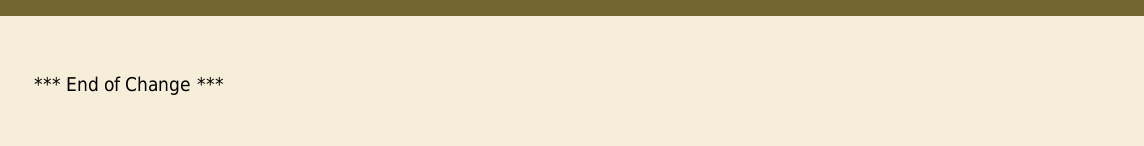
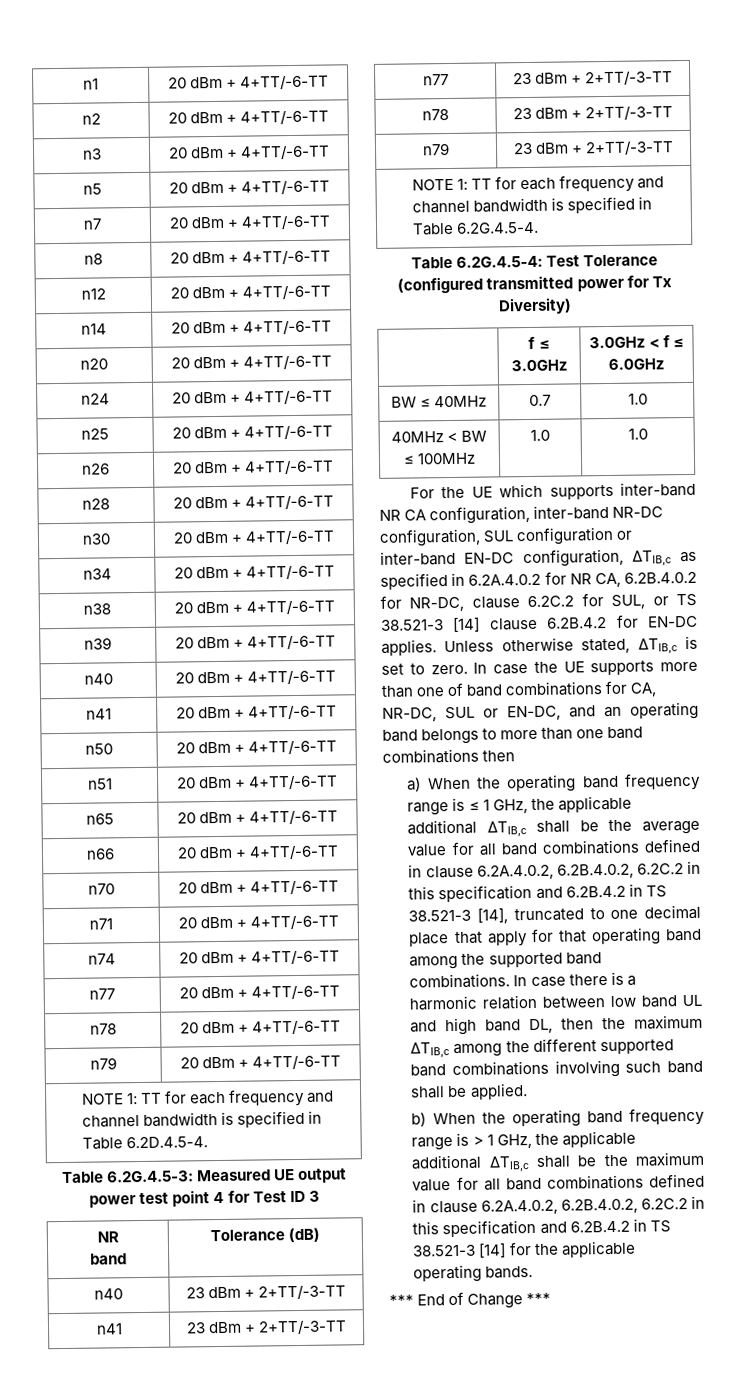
(34, 83) none -> [83,78,99,90] [167,74,330,90] [81,113,101,125] [167,109,330,125] [81,148,102,160] [167,144,331,160] [82,183,102,195] [168,179,331,195] [83,218,102,230] [168,214,332,230] [83,253,103,265] [169,249,332,265] [80,288,106,300] [169,284,332,300] [81,323,107,335] [170,319,333,335] [80,358,108,370] [170,354,333,370] [80,393,110,405] [171,389,334,405] [81,428,109,440] [171,424,334,440] [82,463,110,475] [172,459,335,475] [82,498,110,510] [172,494,335,510] [82,533,111,545] [172,529,336,545] [82,568,112,580] [173,564,336,580] [83,603,111,615] [173,599,336,615] [84,637,112,650] [174,634,337,650] [83,673,113,685] [174,669,337,685] [86,708,112,720] [175,704,338,720] [85,743,113,755] [175,739,338,755] [87,778,113,790] [176,774,339,790] [86,813,114,825] [176,809,339,825] [86,848,115,860] [176,844,340,860] [87,883,115,895] [177,879,340,895] [89,918,113,930] [177,914,340,930] [88,953,116,965] [178,949,341,965] [89,988,115,1000] [178,984,341,1000] [89,1023,117,1035] [179,1019,342,1035] [89,1057,117,1070] [179,1054,342,1070] [81,1088,335,1107] [81,1110,322,1128] [81,1136,208,1150] [61,1168,348,1184] [89,1190,320,1208] [96,1231,119,1243] [90,1253,127,1265] [209,1227,321,1243] [94,1288,123,1300] [185,1284,347,1300] [95,1323,123,1335] [185,1319,348,1335] [422,73,449,86] [512,70,674,86] [422,108,449,121] [512,105,674,121] [422,142,450,156] [512,140,675,156] [411,174,665,193] [411,196,652,214] [411,221,539,236] [410,254,659,269] [397,275,672,294] [498,297,572,315] [528,336,550,349] [510,359,568,372] [588,335,685,349] [608,358,665,370] [390,395,488,408] [529,394,551,406] [627,393,648,405] [390,430,488,443] [402,452,477,465] [530,429,550,441] [627,428,648,440] [409,481,696,500] [379,504,664,525] [379,526,634,547] [380,548,697,568] [380,571,697,590] [380,593,698,612] [381,614,698,632] [381,635,698,656] [381,660,698,676] [381,680,658,698] [382,701,699,722] [382,726,644,745] [382,748,516,764] [407,772,701,793] [407,795,632,816] [407,819,700,837] [407,838,701,857] [408,860,701,880] [408,883,667,903] [408,904,701,924] [409,927,702,947] [409,952,602,970] [409,971,636,989] [409,994,702,1011] [410,1014,703,1036] [410,1038,674,1058] [410,1059,703,1078] [410,1083,528,1100] [411,1107,705,1128] [411,1130,636,1151] [411,1151,705,1172] [412,1173,705,1192] [412,1195,705,1215] [412,1218,671,1238] [412,1240,636,1258] [413,1264,534,1283] n1 | 20 dBm + 4+TT/-6-TT // n2 | 20 dBm + 4+TT/-6-TT // n3 | 20 dBm + 4+TT/-6-TT // n5 | 20 dBm + 4+TT/-6-TT // n7 | 20 dBm + 4+TT/-6-TT // n8 | 20 dBm + 4+TT/-6-TT // n12 | 20 dBm + 4+TT/-6-TT // n14 | 20 dBm + 4+TT/-6-TT // n20 | 20 dBm + 4+TT/-6-TT // n24 | 20 dBm + 4+TT/-6-TT // n25 | 20 dBm + 4+TT/-6-TT // n26 | 20 dBm + 4+TT/-6-TT // n28 | 20 dBm + 4+TT/-6-TT // n30 | 20 dBm + 4+TT/-6-TT // n34 | 20 dBm + 4+TT/-6-TT // n38 | 20 dBm + 4+TT/-6-TT // n39 | 20 dBm + 4+TT/-6-TT // n40 | 20 dBm + 4+TT/-6-TT // n41 | 20 dBm + 4+TT/-6-TT // n50 | 20 dBm + 4+TT/-6-TT // n51 | 20 dBm + 4+TT/-6-TT // n65 | 20 dBm + 4+TT/-6-TT // n66 | 20 dBm + 4+TT/-6-TT // n70 | 20 dBm + 4+TT/-6-TT // n71 | 20 dBm + 4+TT/-6-TT // n74 | 20 dBm + 4+TT/-6-TT // n77 | 20 dBm + 4+TT/-6-TT // n78 | 20 dBm + 4+TT/-6-TT // n79 | 20 dBm + 4+TT/-6-TT // NOTE 1: TT for each frequency and channel bandwidth is specified in Table 6.2D.4.5-4. // Table 6.2G.4.5-3: Measured UE output power test point 4 for Test ID 3 // NR // band | Tolerance (dB) // n40 | 23 dBm + 2+TT/-3-TT // n41 | 23 dBm + 2+TT/-3-TT // n77 | 23 dBm + 2+TT/-3-TT // n78 | 23 dBm + 2+TT/-3-TT // n79 | 23 dBm + 2+TT/-3-TT // NOTE 1: TT for each frequency and channel bandwidth is specified in Table 6.2G.4.5-4. // Table 6.2G.4.5-4: Test Tolerance (configured transmitted power for Tx Diversity) // | f ≤ 3.0GHz | 3.0GHz < f ≤ 6.0GHz // BW ≤ 40MHz | 0.7 | 1.0 // 40MHz < BW ≤ 100MHz | 1.0 | 1.0 // For the UE which supports inter-band NR CA configuration, inter-band NR-DC configuration, SUL configuration or inter-band EN-DC configuration, ΔTIB,c as specified in 6.2A.4.0.2 for NR CA, 6.2B.4.0.2 for NR-DC, clause 6.2C.2 for SUL, or TS 38.521-3 [14] clause 6.2B.4.2 for EN-DC applies. Unless otherwise stated, ΔTIB,c is set to zero. In case the UE supports more than one of band combinations for CA, NR-DC, SUL or EN-DC, and an operating band belongs to more than one band combinations then // a) When the operating band frequency range is ≤ 1 GHz, the applicable additional ΔTIB,c shall be the average value for all band combinations defined in clause 6.2A.4.0.2, 6.2B.4.0.2, 6.2C.2 in this specification and 6.2B.4.2 in TS 38.521-3 [14], truncated to one decimal place that apply for that operating band among the supported band combinations. In case there is a harmonic relation between low band UL and high band DL, then the maximum ΔTIB,c among the different supported band combinations involving such band shall be applied. // b) When the operating band frequency range is > 1 GHz, the applicable additional ΔTIB,c shall be the maximum value for all band combinations defined in clause 6.2A.4.0.2, 6.2B.4.0.2, 6.2C.2 in this specification and 6.2B.4.2 in TS 38.521-3 [14] for the applicable operating bands. //

